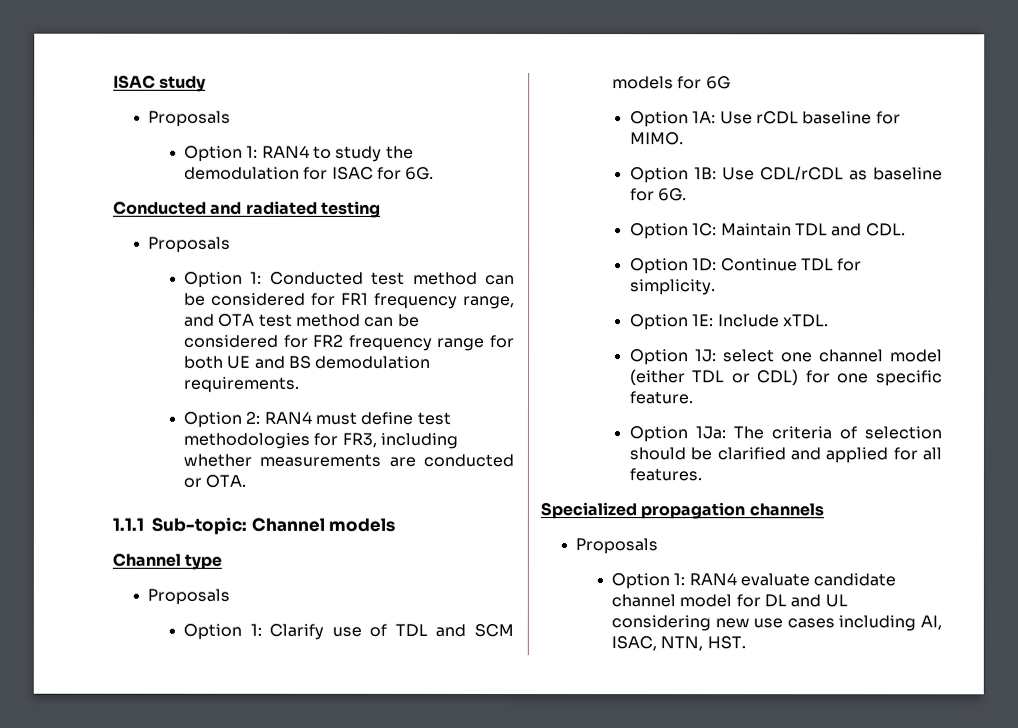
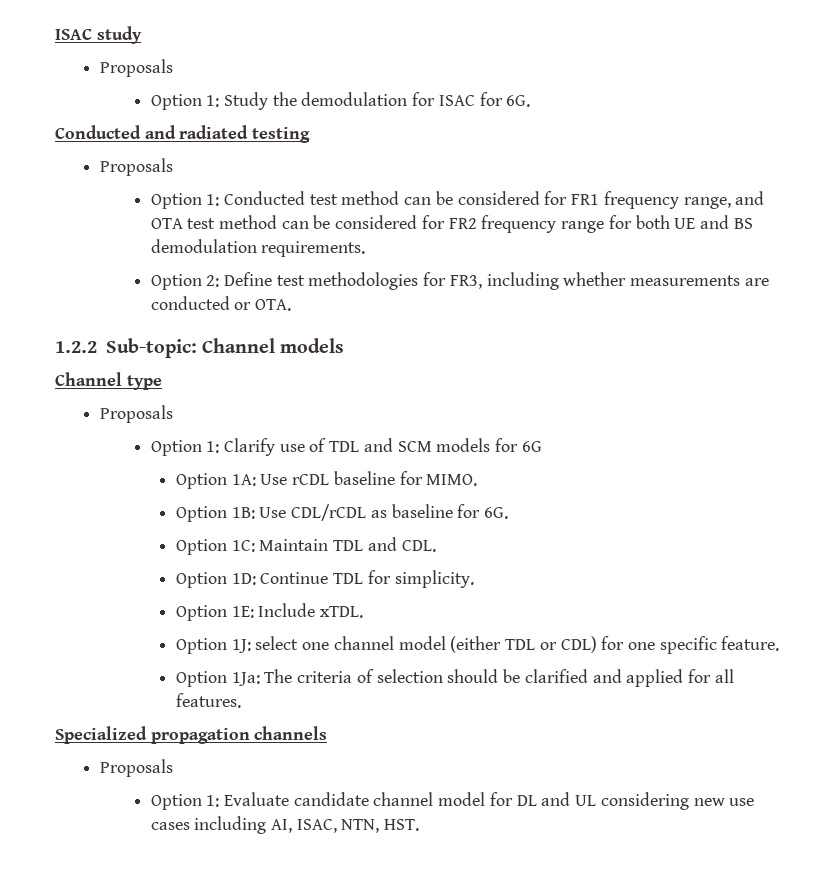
[261,145,383,162] RAN4 to study -> [223,92,268,110] Study
[263,411,414,425] RAN4 must define -> [223,272,272,286] Define
[112,517,144,531] 1.1.1 -> [55,341,97,353] 1.2.2
[688,573,811,587] RAN4 evaluate -> [223,792,289,806] Evaluate

